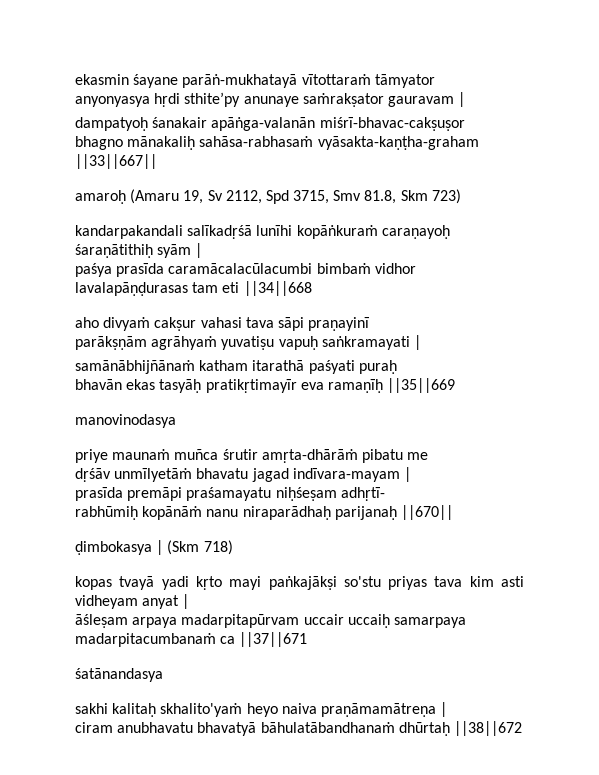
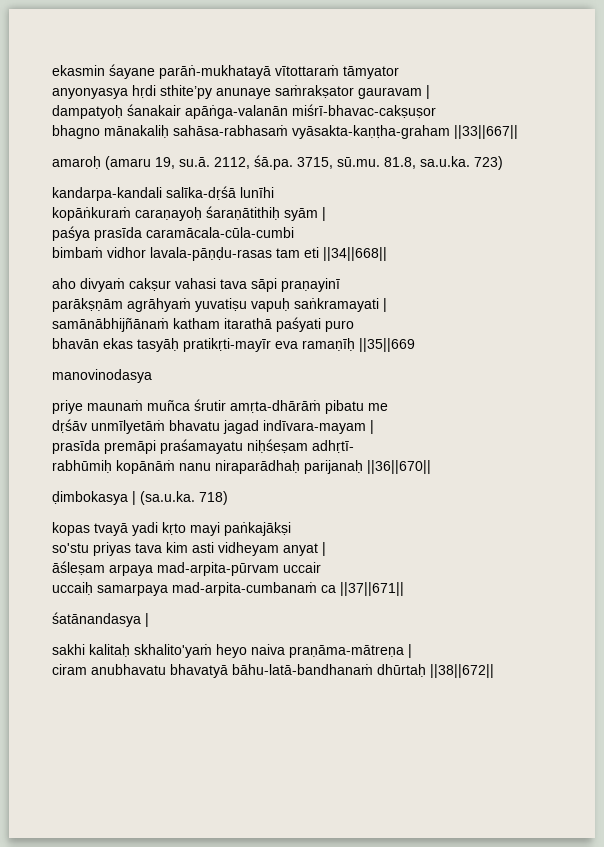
[130,189,428,204] (Amaru 19, Sv 2112, Spd 3715, Smv 81.8, Skm -> [105,155,470,170] (amaru 19, su.ā. 2112, śā.pa. 3715, sū.mu. 81.8, sa.u.ka.
[75,225,253,239] kandarpakandali salīkadṛśā -> [52,186,236,201] kandarpa-kandali salīka-dṛśā
(293, 230) none -> (274, 192) //
[168,263,313,274] caramācalacūlacumbi -> [146,227,294,238] caramācala-cūla-cumbi //
[75,282,188,296] lavalapāṇḍurasas -> [150,247,272,261] lavala-pāṇḍu-rasas
[243,281,312,296] ||34||668 -> [323,247,387,261] ||34||668||
[358,360,397,374] puraḥ -> [325,320,354,332] puro
[205,379,297,393] pratikṛtimayīr -> [183,338,271,352] pratikṛti-mayīr
[400,505,453,520] ||670|| -> [367,460,431,474] ||36||670||
[167,540,200,555] (Skm -> [140,491,195,505] (sa.u.ka.
(337, 583) none -> (291, 529) //
[181,614,300,628] madarpitapūrvam -> [157,562,279,576] mad-arpita-pūrvam
(344, 619) none -> (321, 567) //
[75,632,308,647] madarpitacumbanaṁ ca ||37||671 -> [172,582,404,596] mad-arpita-cumbanaṁ ca ||37||671||
(163, 675) none -> [145,613,149,627] |
[320,703,436,717] praṇāmamātreṇa -> [289,645,404,658] praṇāma-mātreṇa
[260,721,522,736] bāhulatābandhanaṁ dhūrtaḥ ||38||672 -> [232,664,494,678] bāhu-latā-bandhanaṁ dhūrtaḥ ||38||672||

